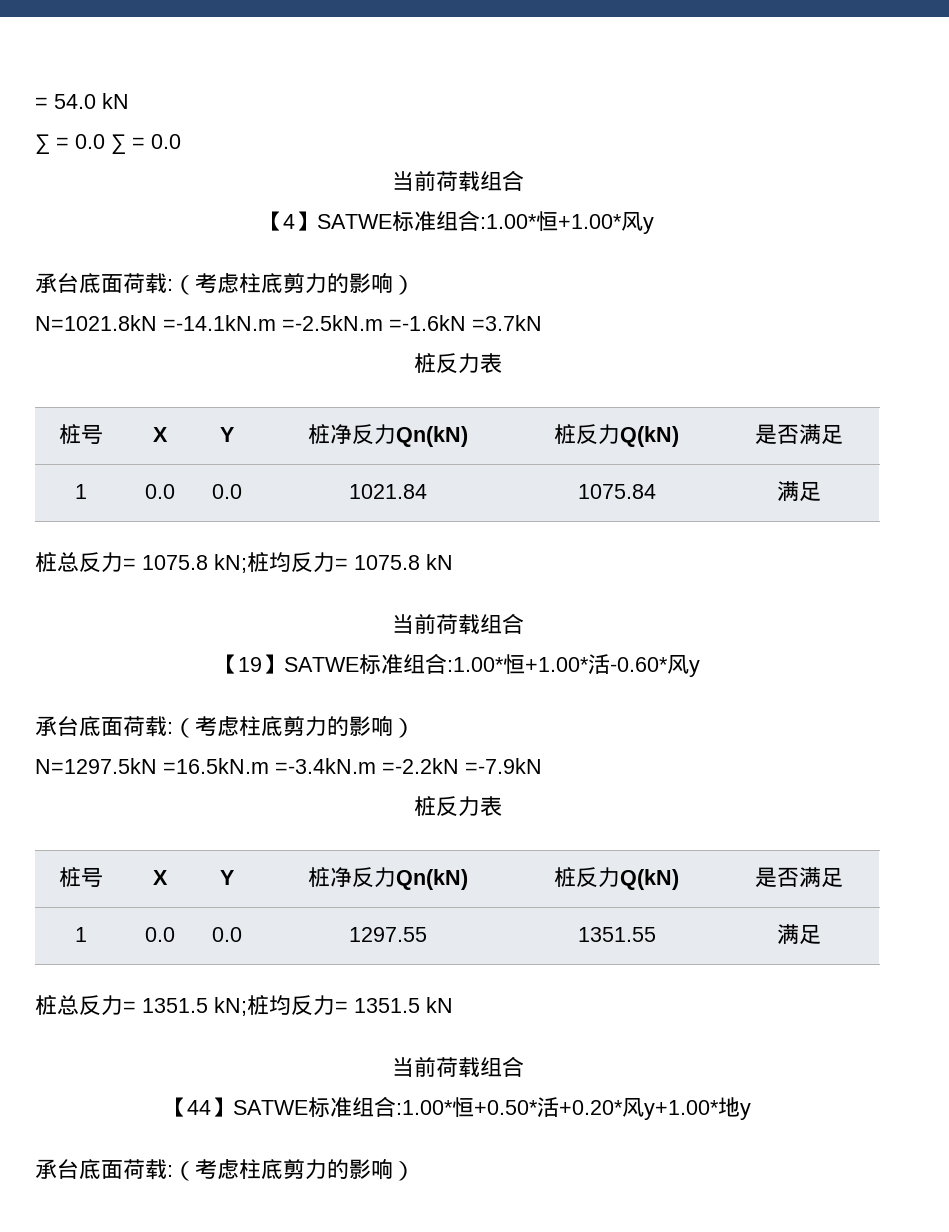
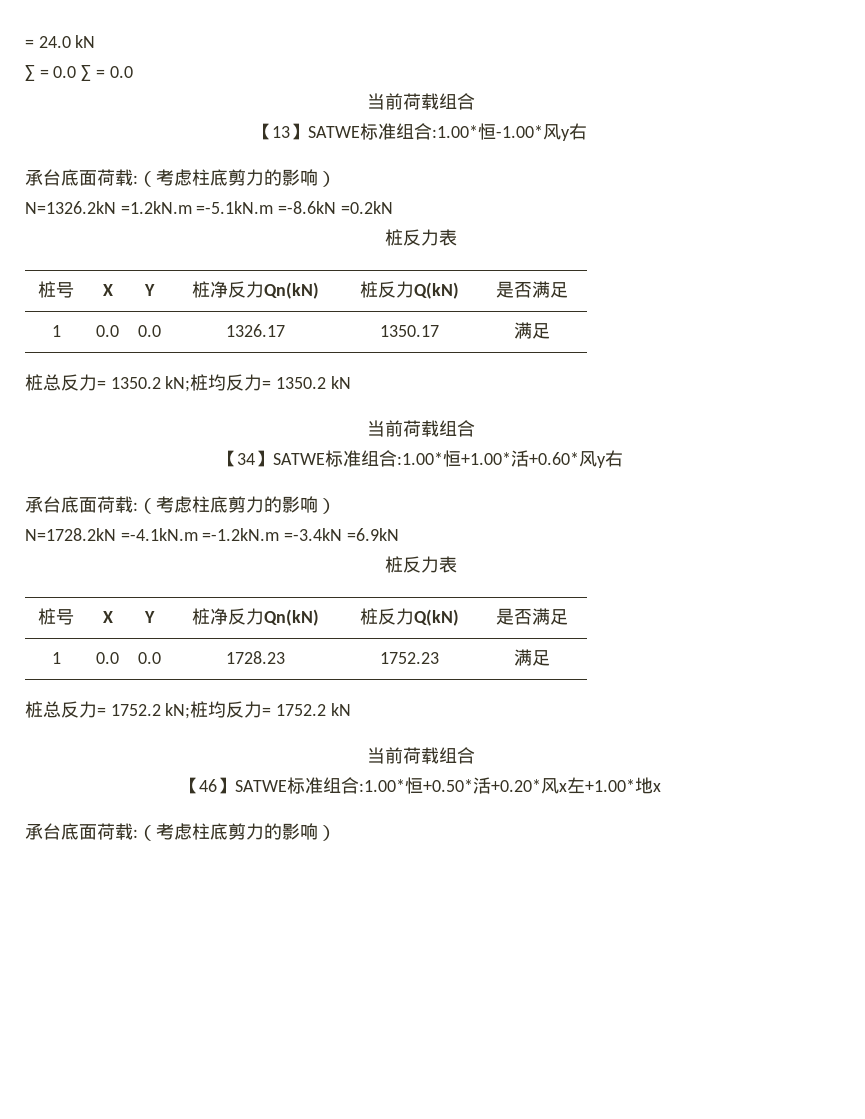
[35,94,96,109] = 54.0 -> [25,36,71,48] = 24.0
[283,210,654,234] 4】SATWE标准组合:1.00*恒+1.00*风y -> [272,123,587,141] 13】SATWE标准组合:1.00*恒-1.00*风y右
[35,315,542,331] N=1021.8kN =-14.1kN.m =-2.5kN.m =-1.6kN =3.7kN -> [25,201,393,214] N=1326.2kN =1.2kN.m =-5.1kN.m =-8.6kN =0.2kN
[348,484,427,499] [577,484,656,499] [777,481,821,502] [35,552,453,573] [391,613,524,635] [215,654,262,674] 1021.84 | 1075.84 | 满足 // 桩总反力= 1075.8 kN;桩均反力= 1075.8 kN // 当前荷载组合 // 【19 -> [226,324,285,337] [379,325,439,337] [514,322,550,339] [25,374,351,392] [366,420,475,437] [218,450,255,467] 1326.17 | 1350.17 | 满足 // 桩总反力= 1350.2 kN;桩均反力= 1350.2 kN // 当前荷载组合 // 【34
[609,654,700,677] -0.60*风y -> [528,450,623,468] +0.60*风y右
[35,758,542,774] N=1297.5kN =16.5kN.m =-3.4kN.m =-2.2kN =-7.9kN -> [25,528,399,541] N=1728.2kN =-4.1kN.m =-1.2kN.m =-3.4kN =6.9kN
[348,927,427,942] [577,927,656,942] [777,924,821,945] [35,995,453,1016] [391,1056,524,1078] [164,1097,211,1117] 1297.55 | 1351.55 | 满足 // 桩总反力= 1351.5 kN;桩均反力= 1351.5 kN // 当前荷载组合 // 【44 -> [226,651,285,664] [379,652,439,664] [514,649,550,666] [25,701,351,719] [366,747,475,764] [180,777,217,794] 1728.23 | 1752.23 | 满足 // 桩总反力= 1752.2 kN;桩均反力= 1752.2 kN // 当前荷载组合 // 【46
[643,1097,751,1120] y+1.00*地y -> [558,777,661,794] x左+1.00*地x

